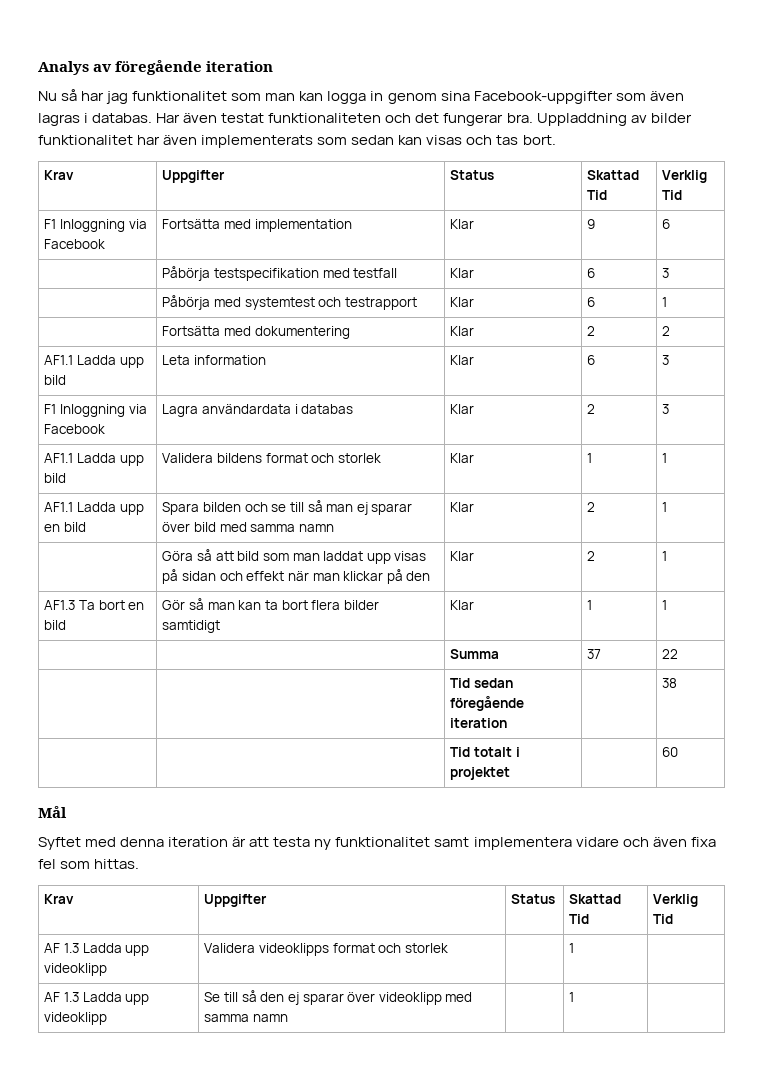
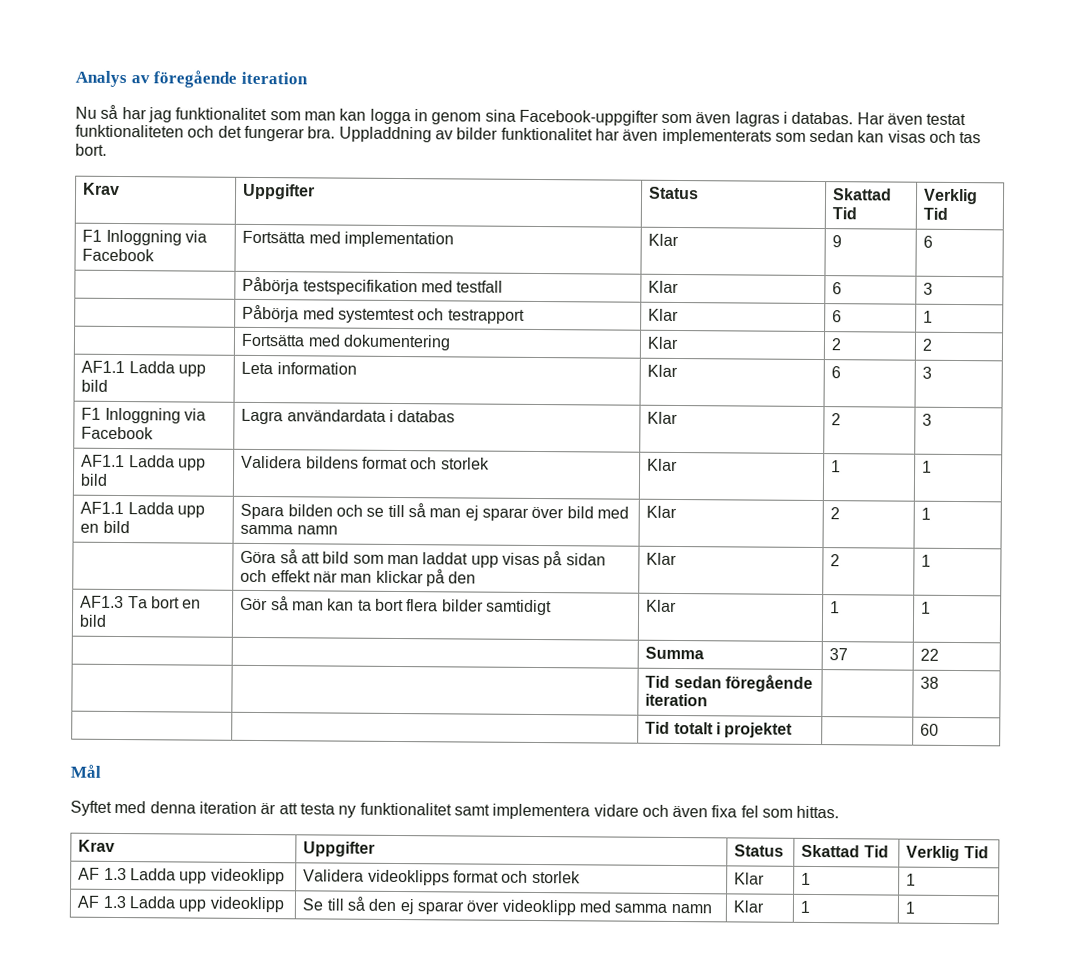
[569,943,575,953] | 1 | -> [734,872,766,885] [801,872,812,885] [906,873,917,886] Klar | 1 | 1
[569,992,575,1002] | 1 | -> [733,900,765,913] [800,900,811,913] [905,901,916,914] Klar | 1 | 1

